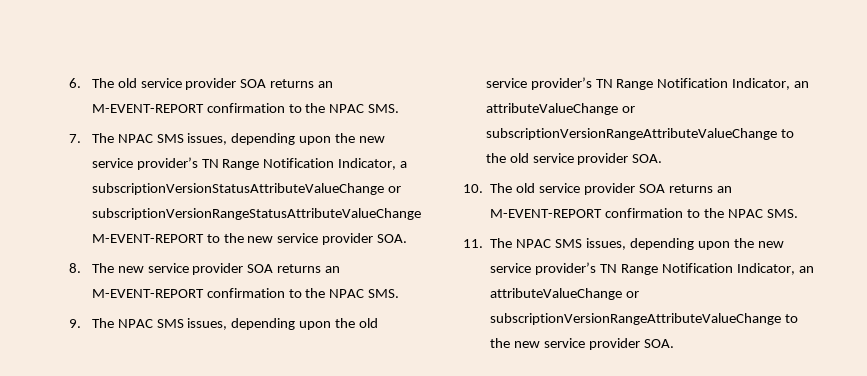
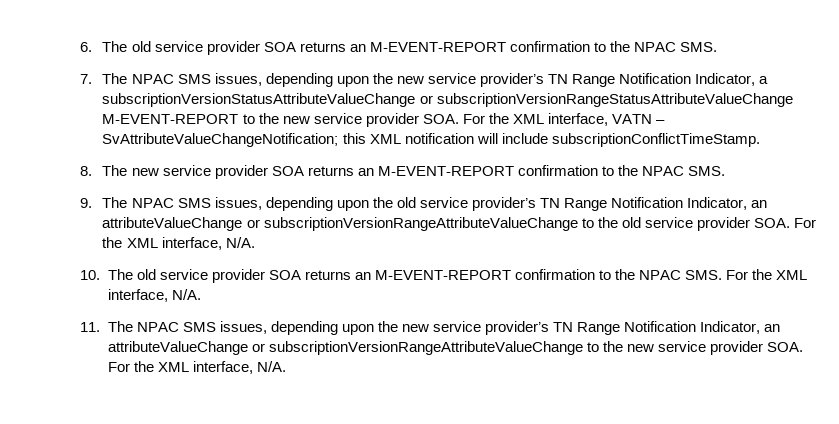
(408, 238) none -> [462,113,666,126] [102,133,760,147] For the XML interface, VATN – SvAttributeValueChangeNotification; this XML notification will include subscriptionConflictTimeStamp.
(663, 158) none -> [793,218,816,228] [102,237,255,250] For the XML interface, N/A.
(798, 213) none -> [726,269,808,280] [107,289,201,302] For the XML interface, N/A.
(674, 343) none -> [107,361,286,374] For the XML interface, N/A.

